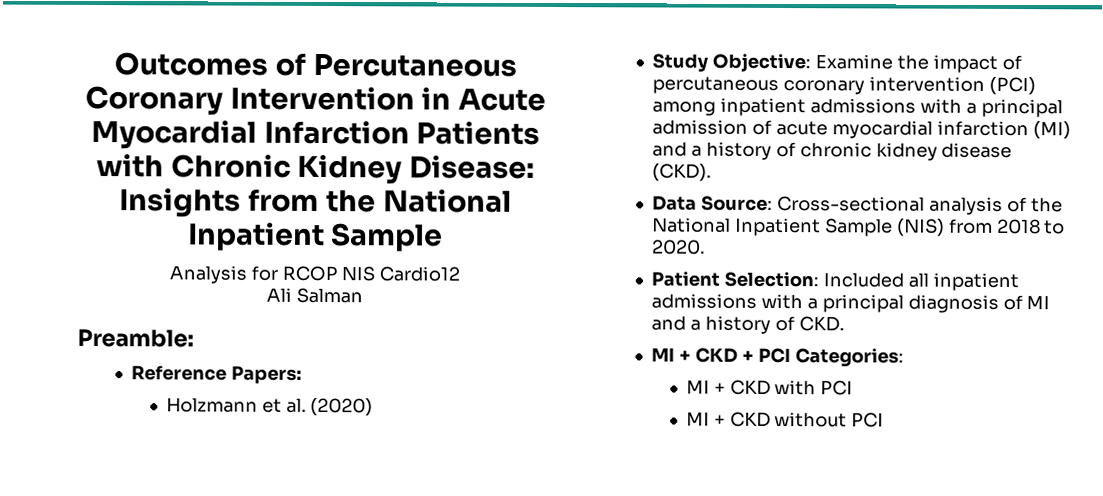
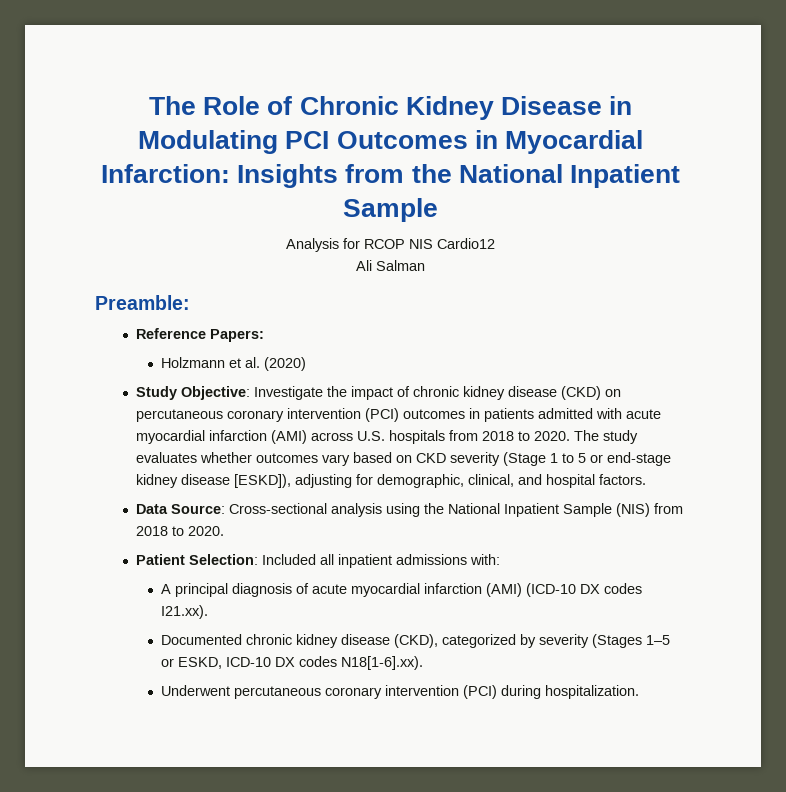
[114,52,517,77] [84,85,547,116] [90,119,541,150] [95,154,536,185] Outcomes of Percutaneous Coronary Intervention in Acute Myocardial Infarction Patients with Chronic Kidney Disease: -> [149,96,632,120] [138,130,643,154] [101,164,231,183] The Role of Chronic Kidney Disease in Modulating PCI Outcomes in Myocardial Infarction:
[815,54,894,70] Examine -> [253,386,323,400] Investigate
[652,76,1036,96] [652,97,1063,118] [652,119,1071,140] [652,141,1013,161] [652,163,713,182] percutaneous coronary intervention (PCI) among inpatient admissions with a principal admission of acute myocardial infarction (MI) and a history of chronic kidney disease (CKD). -> [412,386,621,400] [135,408,661,422] [135,430,638,444] [135,452,671,466] [135,474,646,488] chronic kidney disease (CKD) on percutaneous coronary intervention (PCI) outcomes in patients admitted with acute myocardial infarction (AMI) across U.S. hospitals from 2018 to 2020. The study evaluates whether outcomes vary based on CKD severity (Stage 1 to 5 or end-stage kidney disease [ESKD]), adjusting for demographic, clinical, and hospital factors.
[1006,196,1027,213] of -> [385,503,420,517] using
[761,293,819,310] with a -> [469,554,500,565] [160,584,171,594] with: // A
[1026,295,1051,310] [651,315,845,334] [651,347,904,367] [685,379,854,396] [685,411,885,428] MI and a history of CKD. // MI + CKD + PCI Categories: // MI + CKD with PCI // MI + CKD without PCI -> [311,583,642,597] [160,605,208,619] [160,634,670,648] [160,656,423,670] [160,685,639,699] acute myocardial infarction (AMI) (ICD-10 DX codes I21.xx). // Documented chronic kidney disease (CKD), categorized by severity (Stages 1–5 or ESKD, ICD-10 DX codes N18[1-6].xx). // Underwent percutaneous coronary intervention (PCI) during hospitalization.

